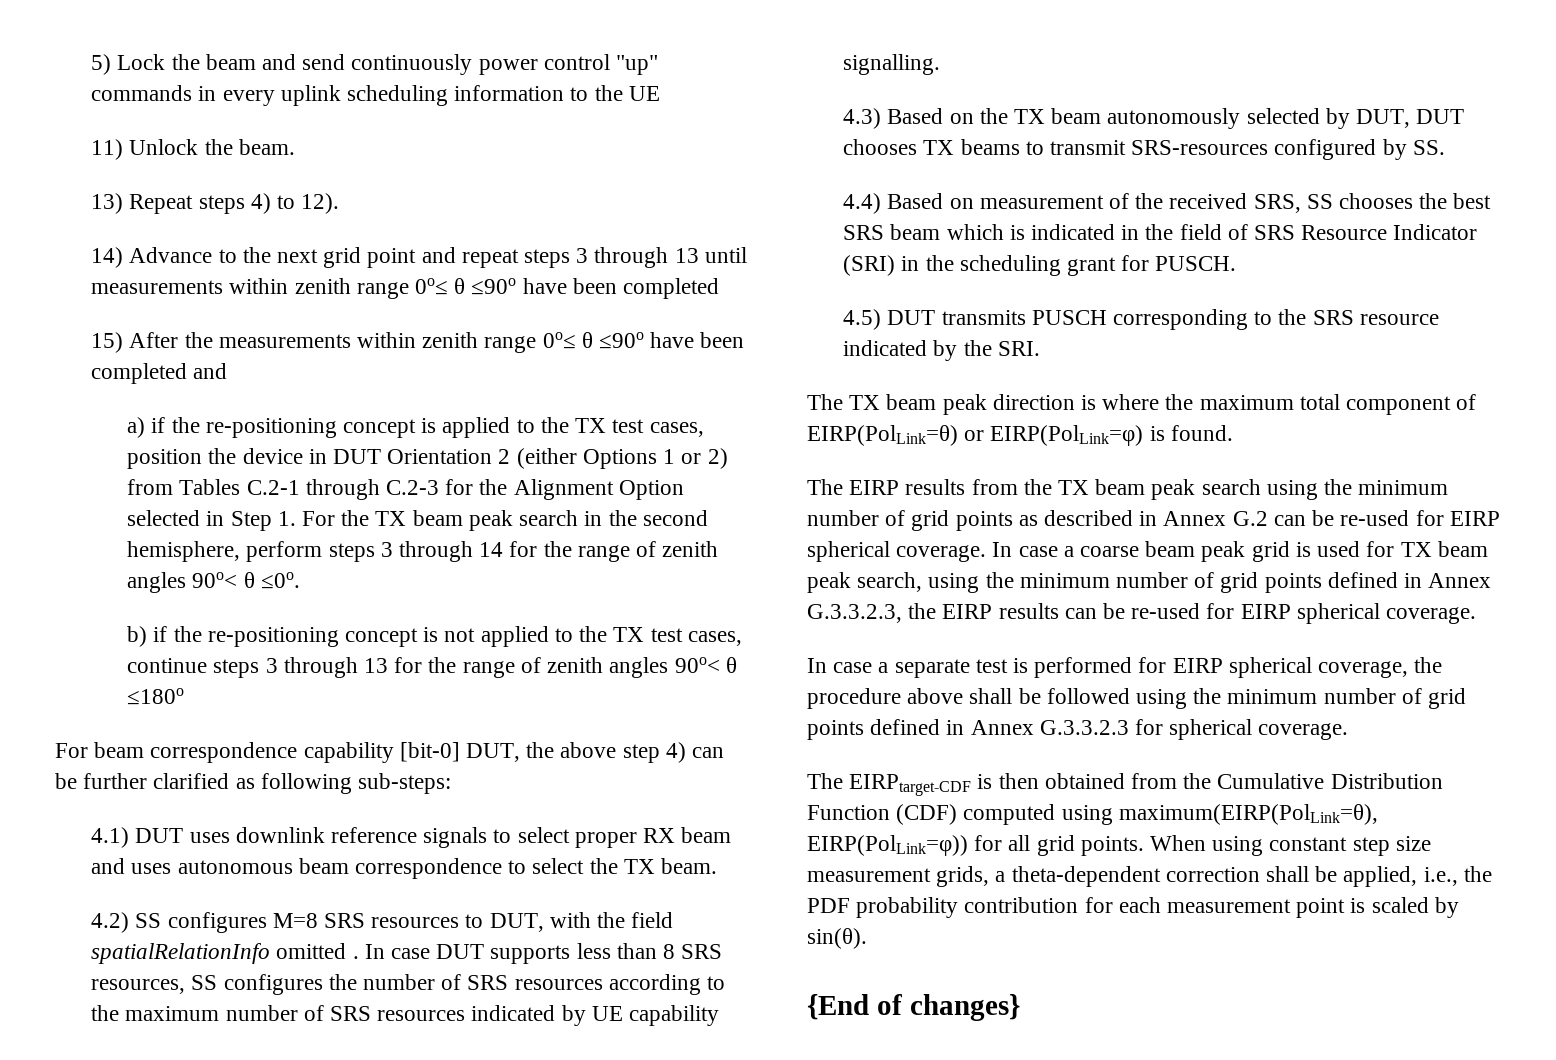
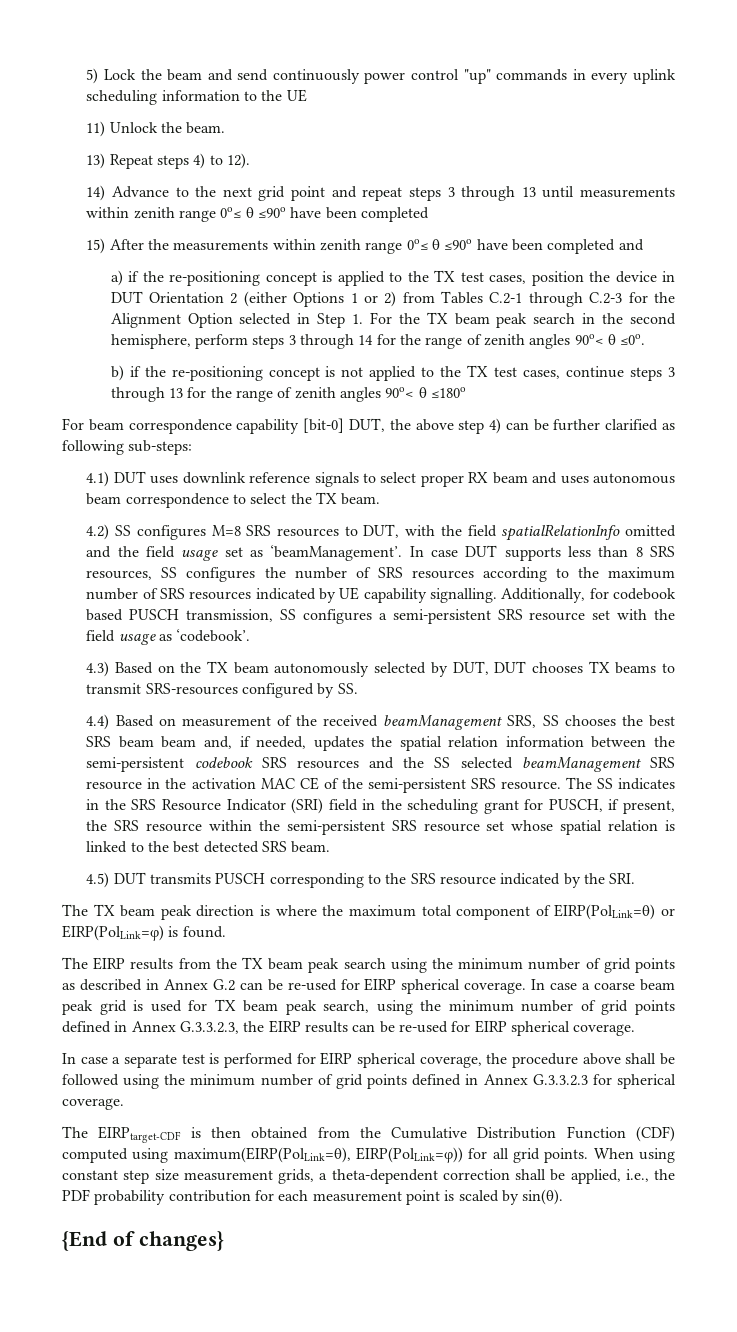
[352,956,359,959] . -> [86,545,403,561] and the field usage set as ‘beamManagement’.
(941, 64) none -> [501,588,677,603] [86,609,675,624] [86,629,251,645] Additionally, for codebook based PUSCH transmission, SS configures a semi-persistent SRS resource set with the field usage as ‘codebook’.
(1248, 201) none -> [383,715,503,730] beamManagement
[946,224,1248,240] which is indicated in the field of -> [161,736,675,751] [86,757,676,772] [86,777,676,793] [86,799,126,810] beam and, if needed, updates the spatial relation information between the semi-persistent codebook SRS resources and the SS selected beamManagement SRS resource in the activation MAC CE of the semi-persistent SRS resource. The SS indicates in the
(896, 265) none -> [328,799,358,811] field
[1155,256,1237,271] PUSCH. -> [548,799,675,814] [86,820,675,835] [86,841,331,853] PUSCH, if present, the SRS resource within the semi-persistent SRS resource set whose spatial relation is linked to the best detected SRS beam.

